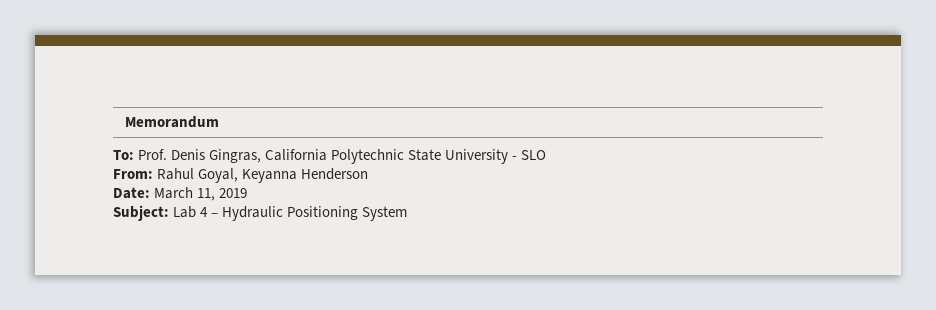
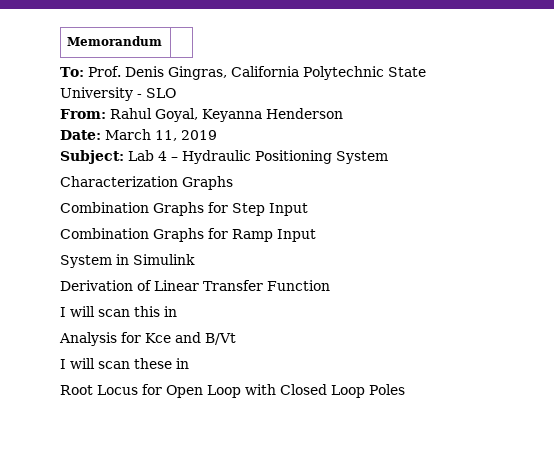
(408, 213) none -> [60,176,233,190] [60,202,308,216] [60,228,316,242] [60,254,195,268] [60,280,330,291] [60,306,177,317] [59,332,236,346] [60,358,189,369] [60,384,405,398] // Characterization Graphs // Combination Graphs for Step Input // Combination Graphs for Ramp Input // System in Simulink // Derivation of Linear Transfer Function // I will scan this in // Analysis for Kce and B/Vt // I will scan these in // Root Locus for Open Loop with Closed Loop Poles

